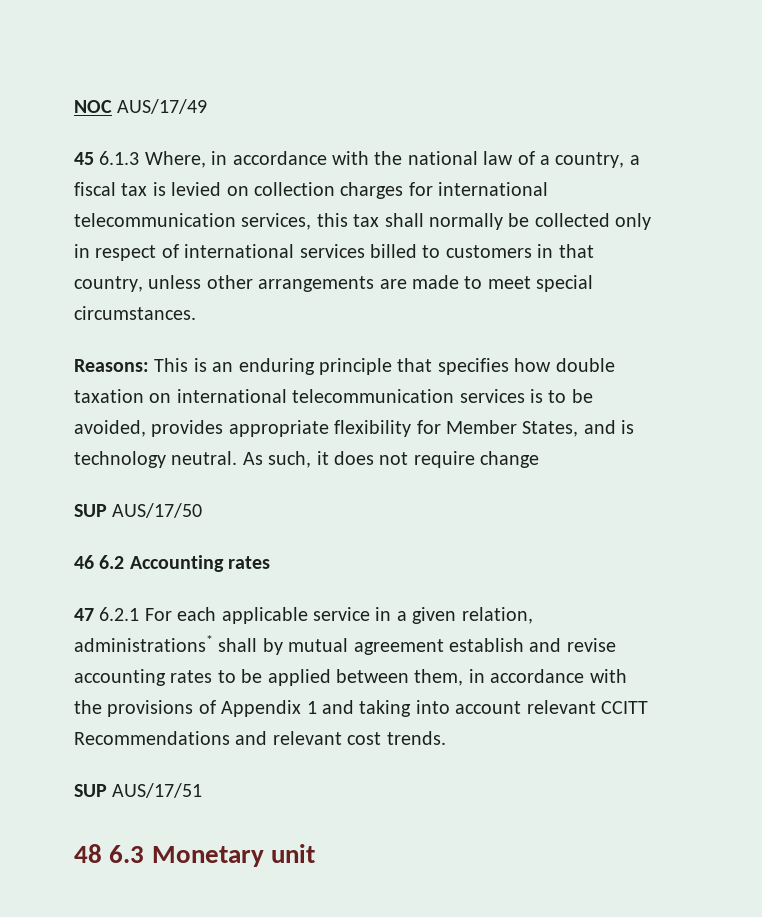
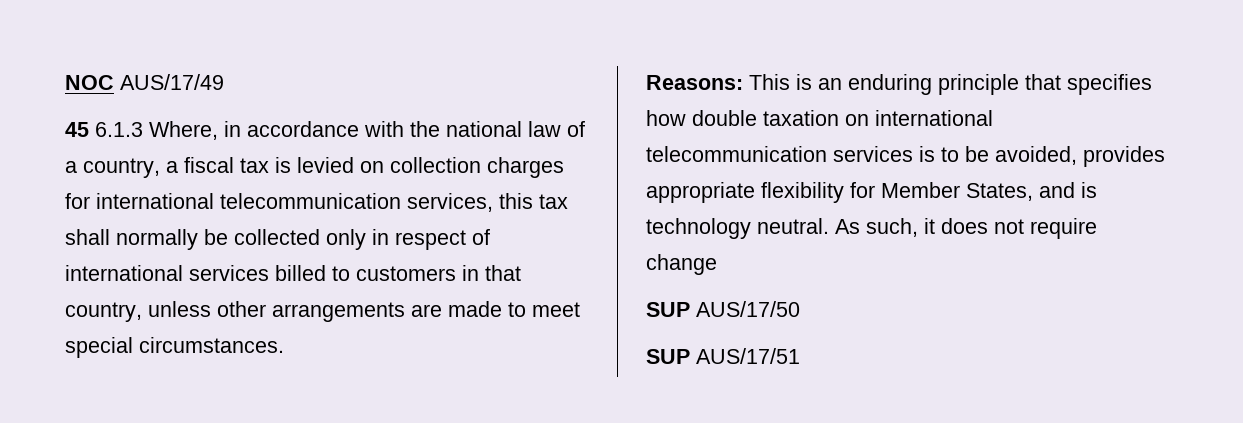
[74,555,271,572] [74,607,533,624] [74,635,616,655] [74,669,627,686] [74,700,648,717] [74,731,446,745] [74,783,203,798] [74,844,315,867] 46 6.2 Accounting rates // 47 6.2.1 For each applicable service in a given relation, administrations* shall by mutual agreement establish and revise accounting rates to be applied between them, in accordance with the provisions of Appendix 1 and taking into account relevant CCITT Recommendations and relevant cost trends. // SUP AUS/17/51 // 48 6.3 Monetary unit -> [646,348,800,364] SUP AUS/17/51

